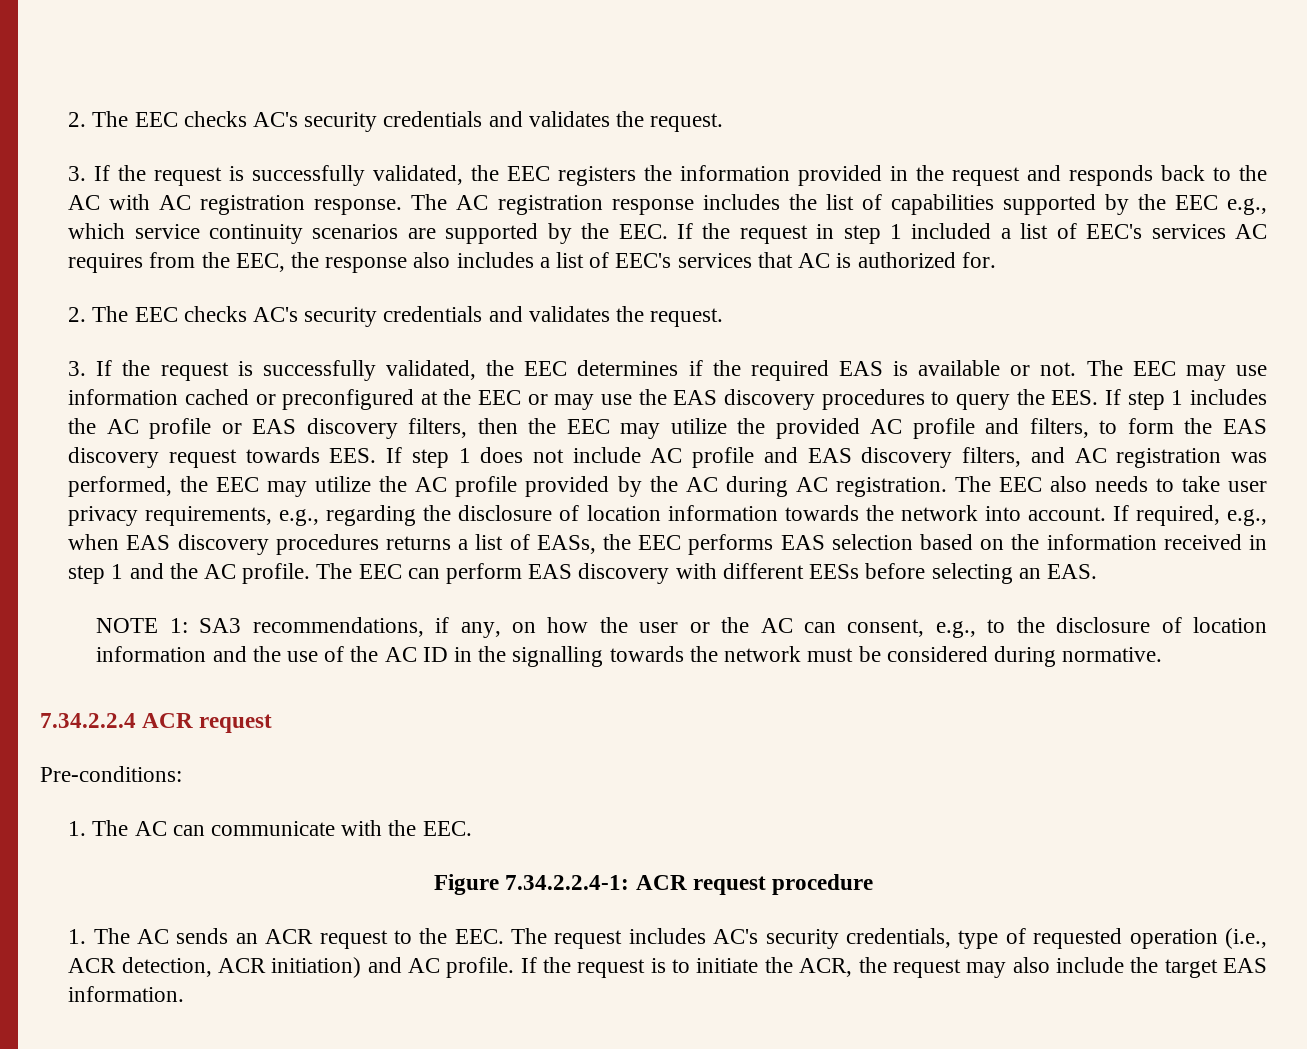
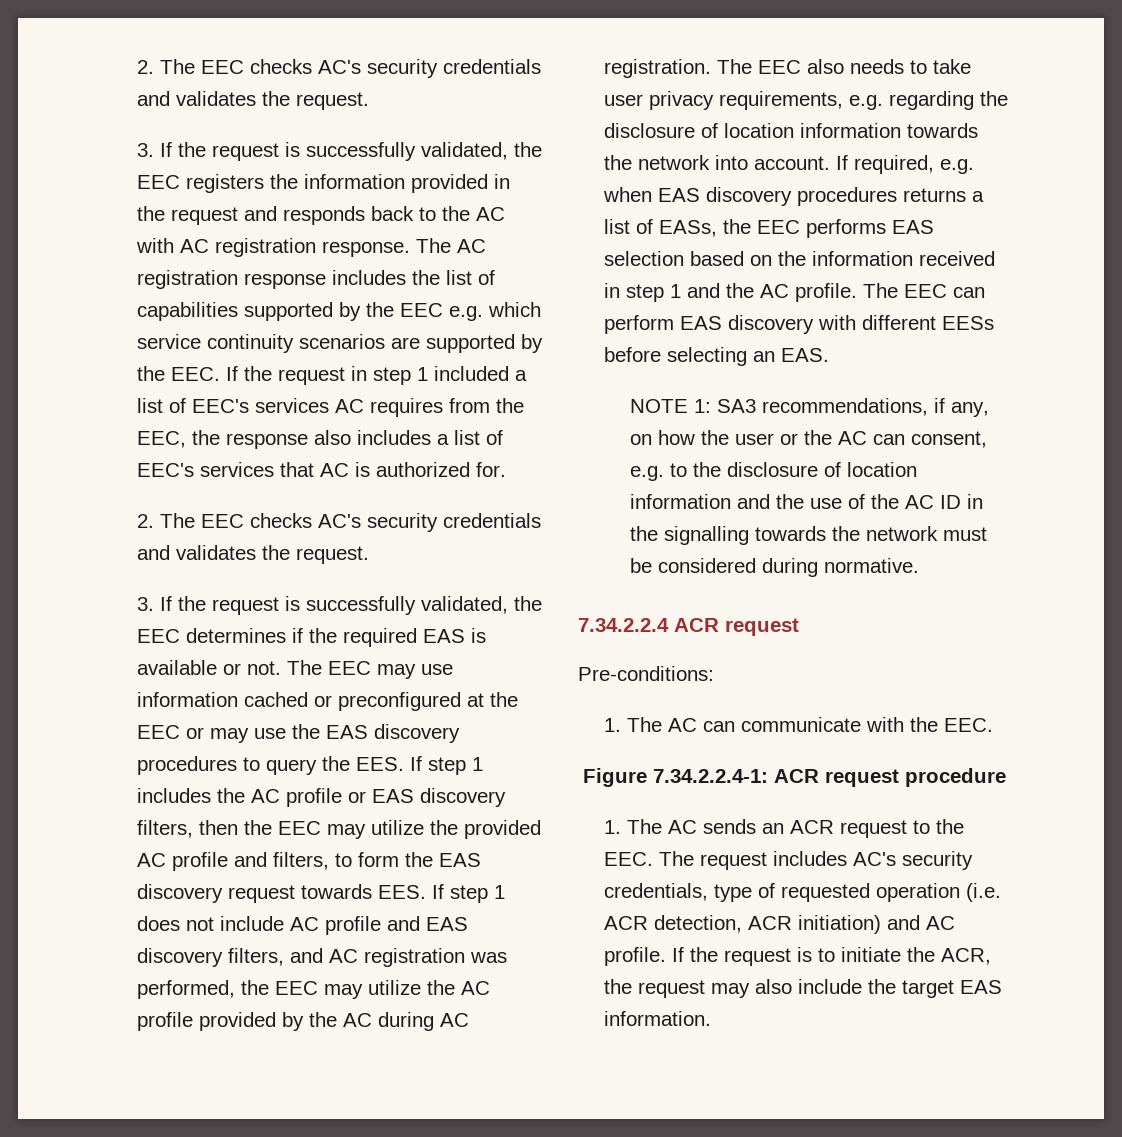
[1226,198,1267,215] e.g., -> [449,306,484,321] e.g.
[279,509,320,526] e.g., -> [849,95,884,110] e.g.
[1226,509,1267,526] e.g., -> [940,159,975,174] e.g.
[935,621,976,638] e.g., -> [630,466,665,481] e.g.
[1225,928,1268,949] (i.e., -> [966,883,1002,902] (i.e.

